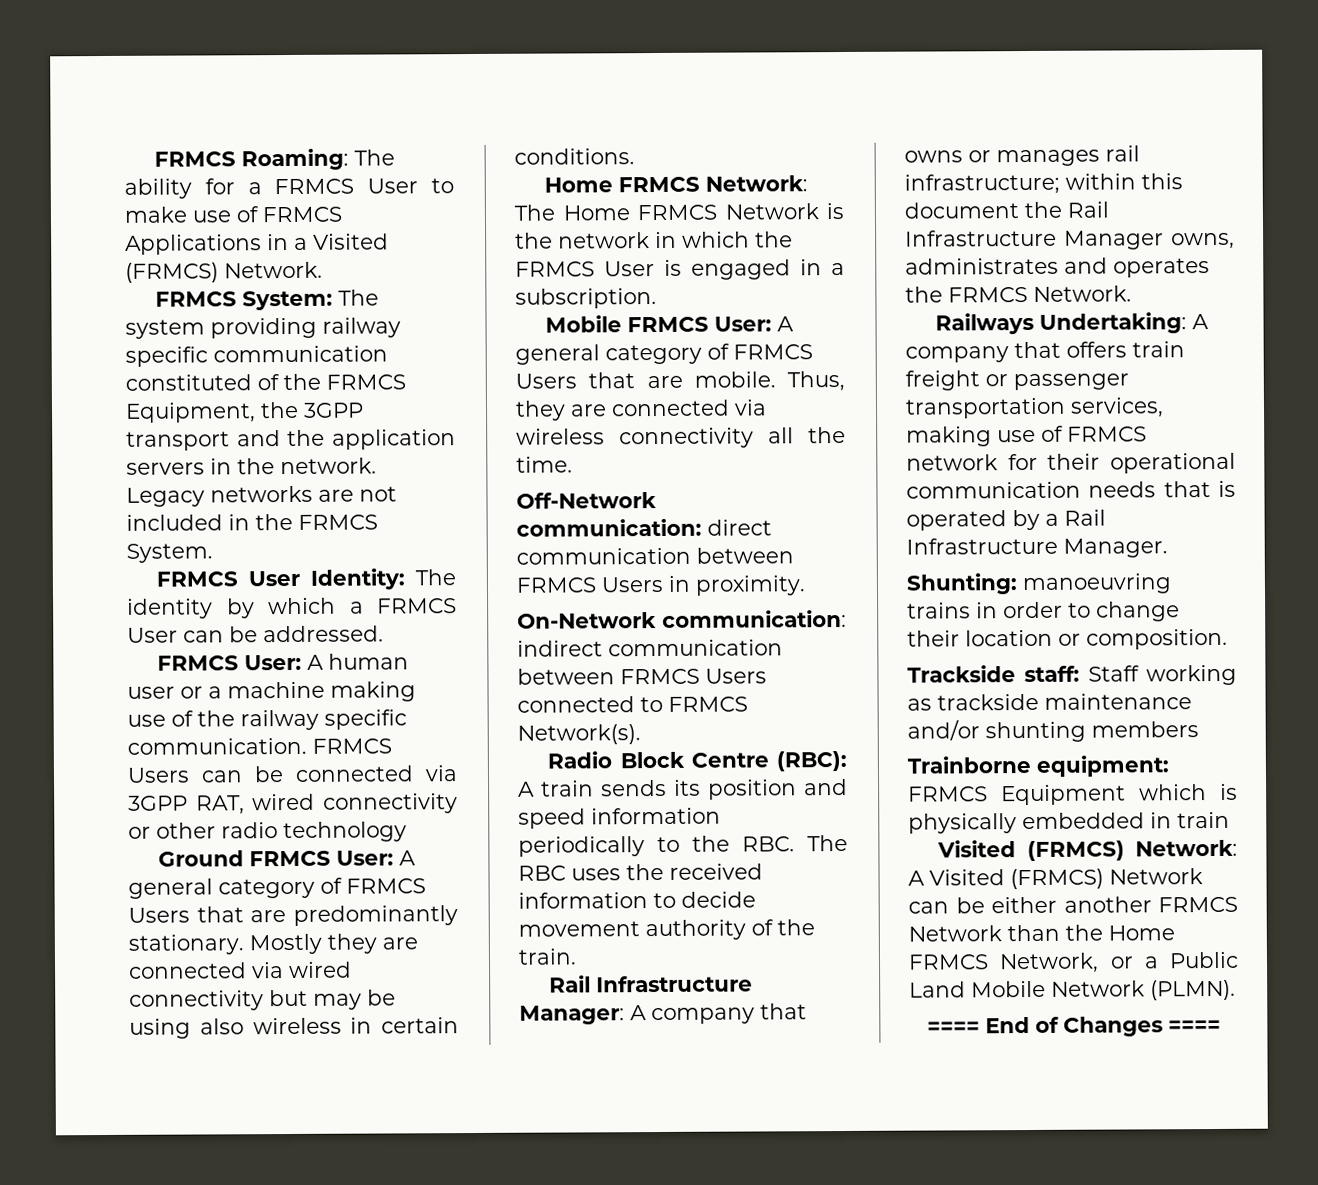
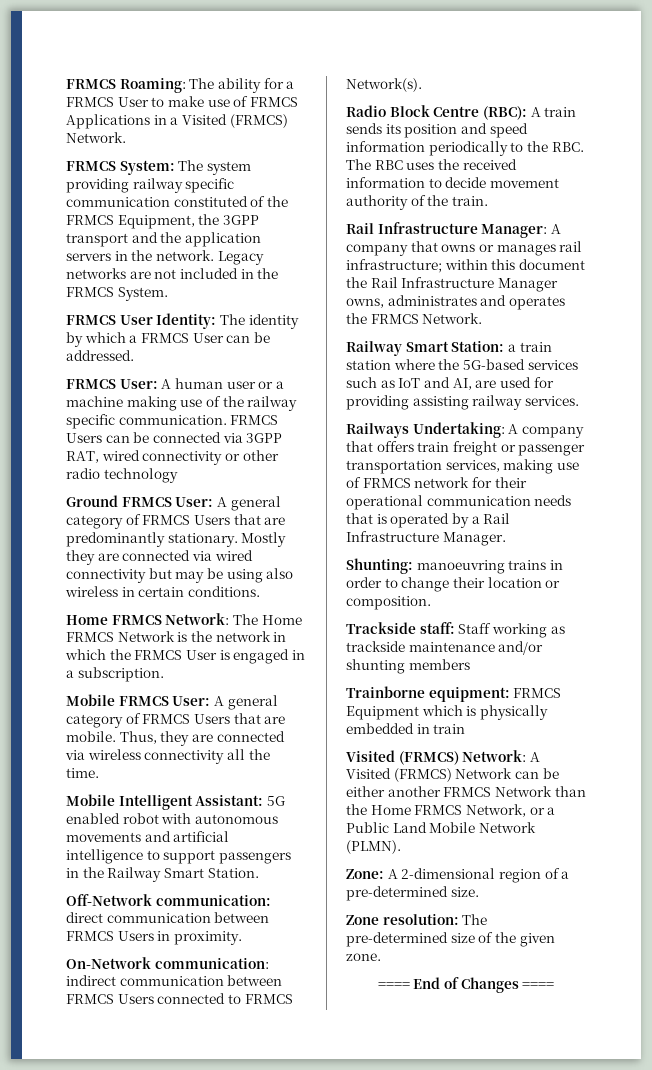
(573, 464) none -> [66,794,285,810] [66,813,278,824] [66,831,230,842] [66,849,291,864] [66,867,259,882] // Mobile Intelligent Assistant: 5G enabled robot with autonomous movements and artificial intelligence to support passengers in the Railway Smart Station.
(1132, 293) none -> [346,341,552,356] [346,359,578,370] [346,377,554,390] [346,395,579,410] // Railway Smart Station: a train station where the 5G-based services such as IoT and AI, are used for providing assisting railway services.
(1236, 990) none -> [346,868,570,883] [346,886,479,901] [346,914,488,925] [346,932,555,947] [346,953,381,961] // Zone: A 2-dimensional region of a pre-determined size. // Zone resolution: The pre-determined size of the given zone.

